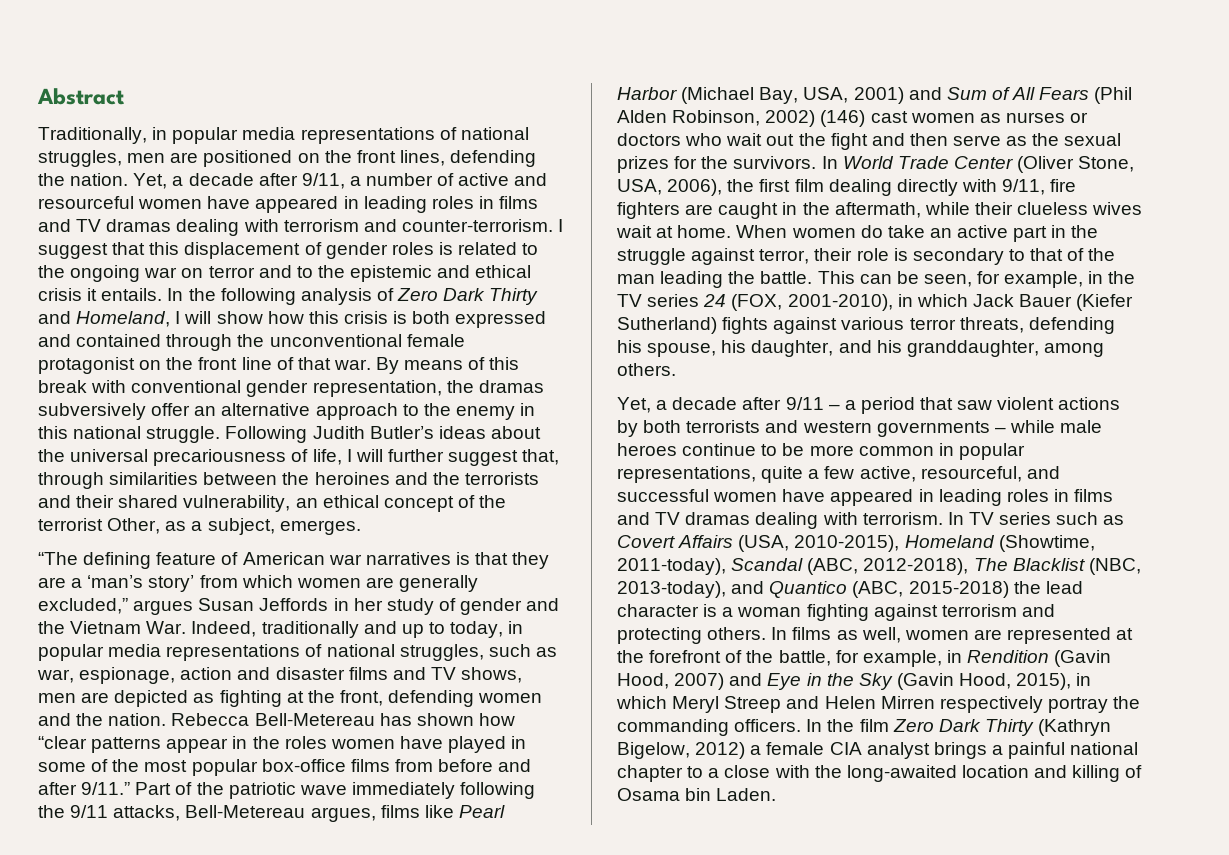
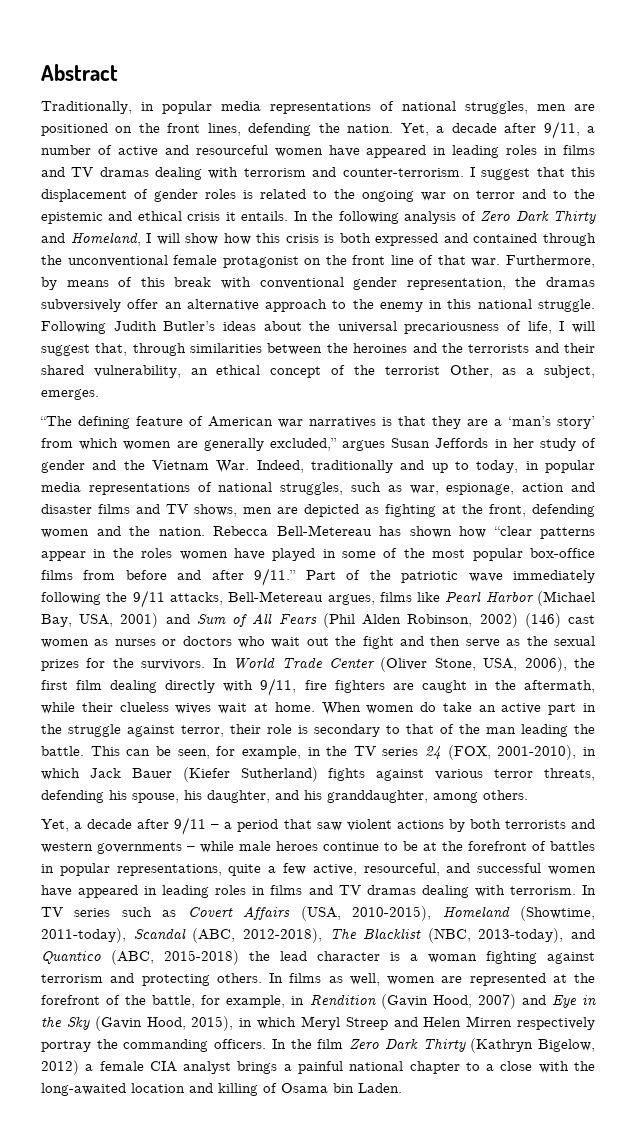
[376,357,400,374] By -> [506,255,596,268] [41,277,57,290] Furthermore, by
[387,449,444,462] further -> (595, 327) none
[809,445,934,456] more common -> [423,841,595,851] at the forefront of battles

